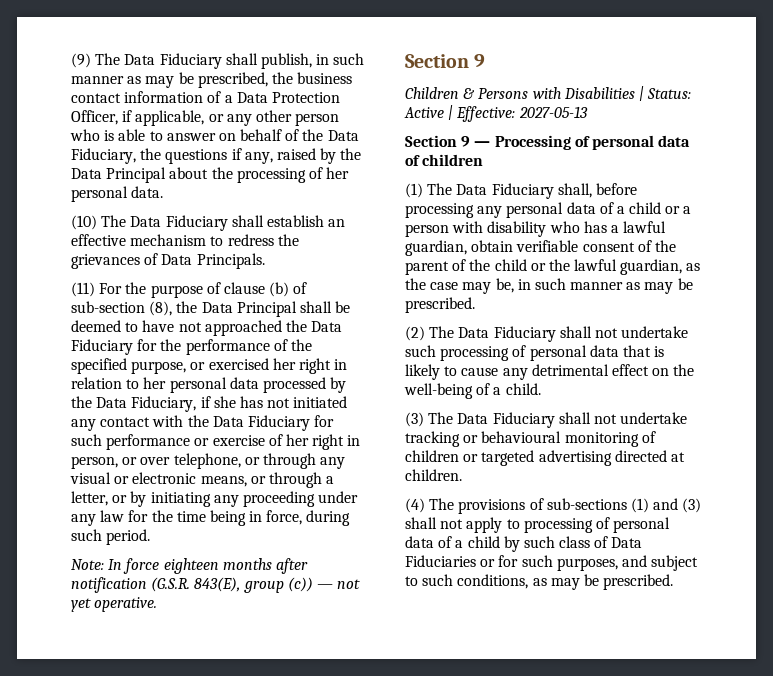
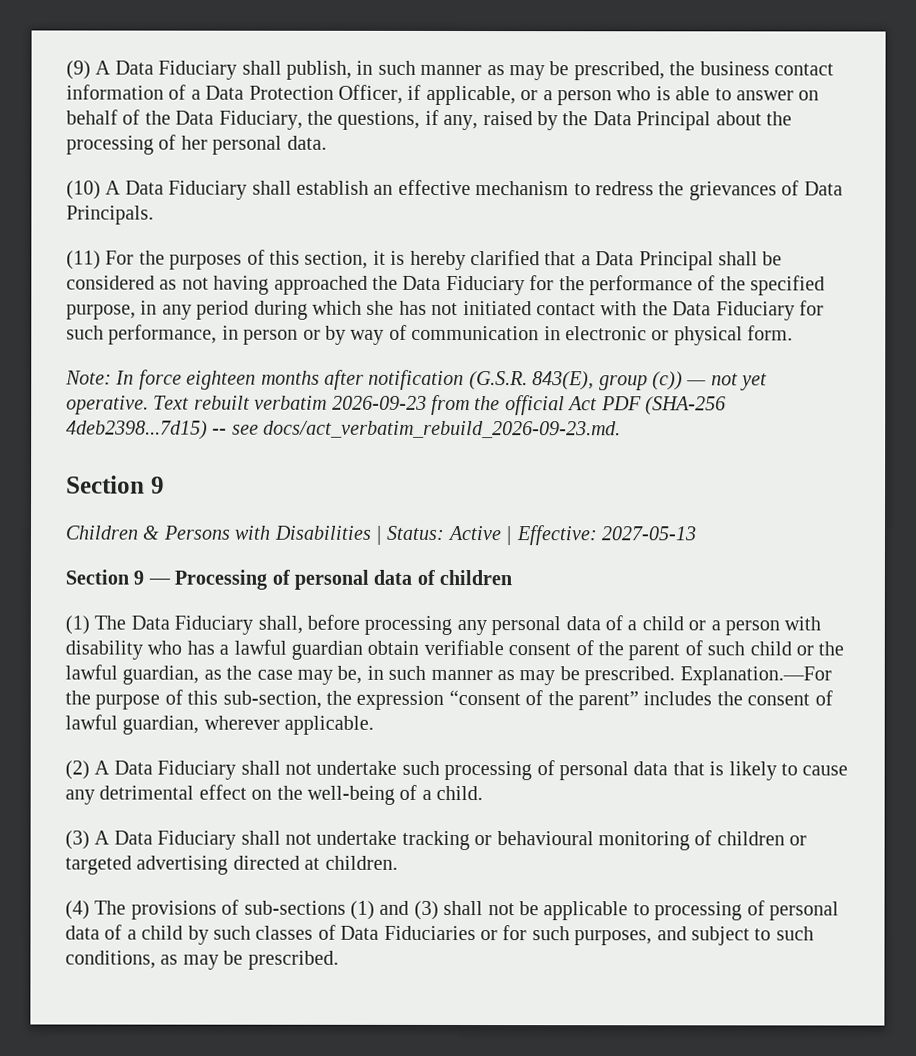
[95,53,121,65] The -> [95,60,112,75] A
[226,110,292,126] any other -> [542,90,553,101] a
[165,149,228,164] questions -> [337,110,421,130] questions,
[101,215,127,227] The -> [105,180,122,195] A
[150,282,308,298] [71,301,351,317] [71,320,202,332] purpose of clause (b) of sub-section (8), the Data Principal shall be deemed to have not -> [169,249,783,271] [66,275,270,295] purposes of this section, it is hereby clarified that a Data Principal shall be considered as not having
[190,358,348,374] [71,377,347,393] [71,396,211,412] or exercised her right in relation to her personal data processed by the Data Fiduciary, if -> [140,300,362,320] in any period during which
[71,419,96,431] any -> (532, 308) none
[106,434,361,450] [71,453,346,469] [70,472,335,488] [71,491,359,507] [71,510,351,526] [71,529,151,545] performance or exercise of her right in person, or over telephone, or through any visual or electronic means, or through a letter, or by initiating any proceeding under any law for the time being in force, during such period. -> [108,324,794,346] performance, in person or by way of communication in electronic or physical form.
(158, 604) none -> [153,394,726,416] [66,420,622,440] Text rebuilt verbatim 2026-09-23 from the official Act PDF (SHA-256 4deb2398...7d15) -- see docs/act_verbatim_rebuild_2026-09-23.md.
[405,240,467,256] guardian, -> [291,640,363,660] guardian
[469,259,491,271] the -> [707,641,746,656] such
(475, 305) none -> [679,666,832,686] [65,689,833,711] [65,714,375,735] Explanation.—For the purpose of this sub-section, the expression “consent of the parent” includes the consent of lawful guardian, wherever applicable.
[429,326,455,338] The -> [94,760,111,775] A
[428,412,454,424] The -> [94,830,111,845] A
[466,517,503,533] apply -> [518,901,629,921] be applicable
[559,536,591,548] class -> [255,925,314,940] classes

